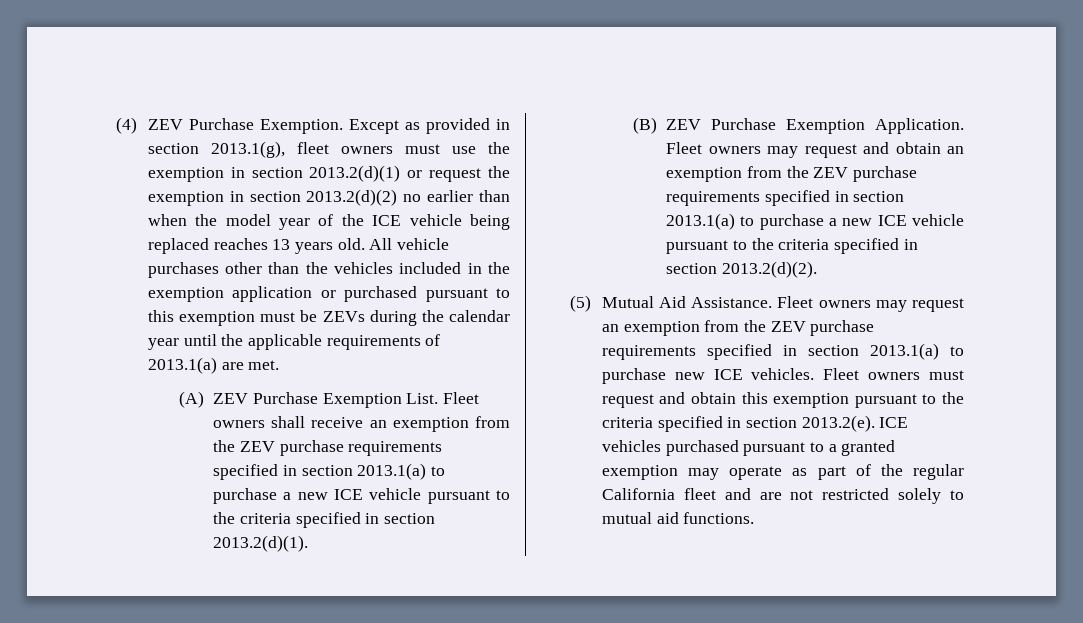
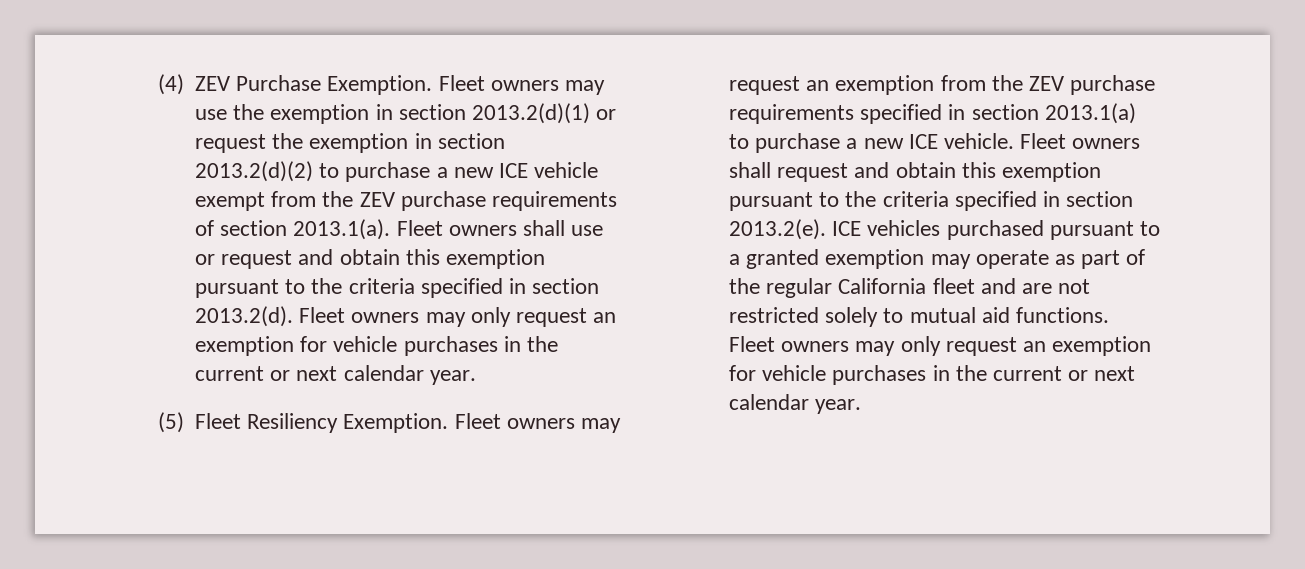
[348,118,510,134] [147,141,440,158] Except as provided in section 2013.1(g), fleet owners must -> [438,75,606,95] Fleet owners may
[403,190,510,202] [147,214,510,230] [147,238,450,254] [147,262,510,278] [147,286,511,302] [147,310,511,326] [147,334,441,350] [147,357,280,374] [179,391,479,408] [213,416,511,432] [213,440,443,456] [213,463,445,480] [213,488,510,504] [213,512,435,528] [213,535,309,552] [633,117,964,134] [666,142,964,158] [666,166,917,182] [666,190,905,206] [666,213,964,230] [666,238,918,254] [666,261,817,278] [570,295,773,312] no earlier than when the model year of the ICE vehicle being replaced reaches 13 years old. All vehicle purchases other than the vehicles included in the exemption application or purchased pursuant to this exemption must be ZEVs during the calendar year until the applicable requirements of 2013.1(a) are met. // (A) ZEV Purchase Exemption List. Fleet owners shall receive an exemption from the ZEV purchase requirements specified in section 2013.1(a) to purchase a new ICE vehicle pursuant to the criteria specified in section 2013.2(d)(1). // (B) ZEV Purchase Exemption Application. Fleet owners may request and obtain an exemption from the ZEV purchase requirements specified in section 2013.1(a) to purchase a new ICE vehicle pursuant to the criteria specified in section 2013.2(d)(2). // (5) Mutual Aid Assistance. -> [319,162,599,182] [195,191,618,211] [195,219,604,240] [195,249,546,269] [195,278,600,298] [195,306,617,327] [195,336,559,356] [195,365,476,385] [157,412,449,433] to purchase a new ICE vehicle exempt from the ZEV purchase requirements of section 2013.1(a). Fleet owners shall use or request and obtain this exemption pursuant to the criteria specified in section 2013.2(d). Fleet owners may only request an exemption for vehicle purchases in the current or next calendar year. // (5) Fleet Resiliency Exemption.
[674,368,964,380] new ICE vehicles. Fleet owners must -> [846,133,1141,149] [729,162,772,178] a new ICE vehicle. Fleet owners shall
(755, 518) none -> [729,336,1152,356] [729,365,1136,385] [729,394,862,414] Fleet owners may only request an exemption for vehicle purchases in the current or next calendar year.

